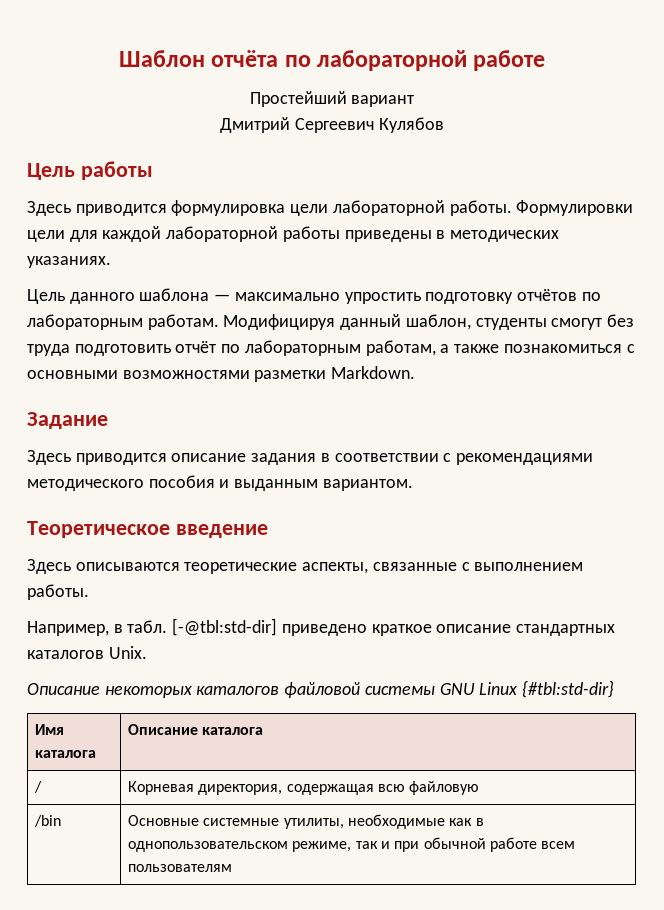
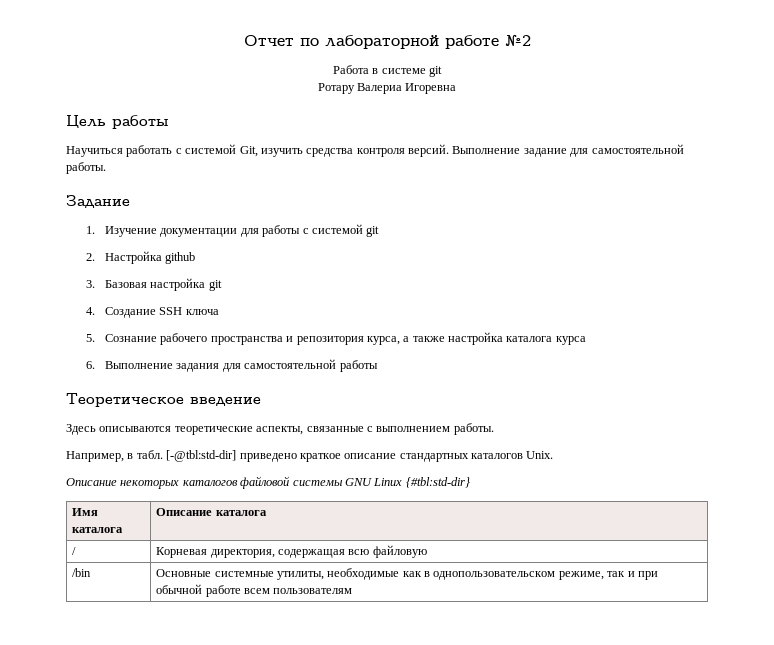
[118,50,279,67] Шаблон отчёта -> [243,35,294,46] Отчет
[249,91,415,107] [220,117,444,133] [27,161,153,180] [27,200,634,216] [27,226,560,242] [27,256,111,268] [27,288,601,304] [27,314,635,330] [27,340,635,356] [27,366,416,382] [27,412,108,429] [27,450,594,465] [27,475,413,491] // Простейший вариант // Дмитрий Сергеевич Кулябов // Цель работы // Здесь приводится формулировка цели лабораторной работы. Формулировки цели для каждой лабораторной работы приведены в методических указаниях. // Цель данного шаблона — максимально упростить подготовку отчётов по лабораторным работам. Модифицируя данный шаблон, студенты смогут без труда подготовить отчёт по лабораторным работам, а также познакомиться с основными возможностями разметки Markdown. // Задание // Здесь приводится описание задания в соответствии с рекомендациями методического пособия и выданным вариантом. -> [504,34,531,47] [332,65,443,77] [317,83,457,94] [66,115,169,129] [66,144,684,157] [66,162,106,174] [66,195,130,208] [85,224,380,237] [85,251,196,264] [85,278,222,291] [85,307,219,318] [85,332,586,345] [85,359,378,372] №2 // Работа в системе git // Ротару Валериа Игоревна // Цель работы // Научиться работать с системой Git, изучить средства контроля версий. Выполнение задание для самостоятельной работы. // Задание // 1. Изучение документации для работы с системой git // 2. Настройка github // 3. Базовая настройка git // 4. Создание SSH ключа // 5. Сознание рабочего пространства и репозитория курса, а также настройка каталога курса // 6. Выполнение задания для самостоятельной работы

